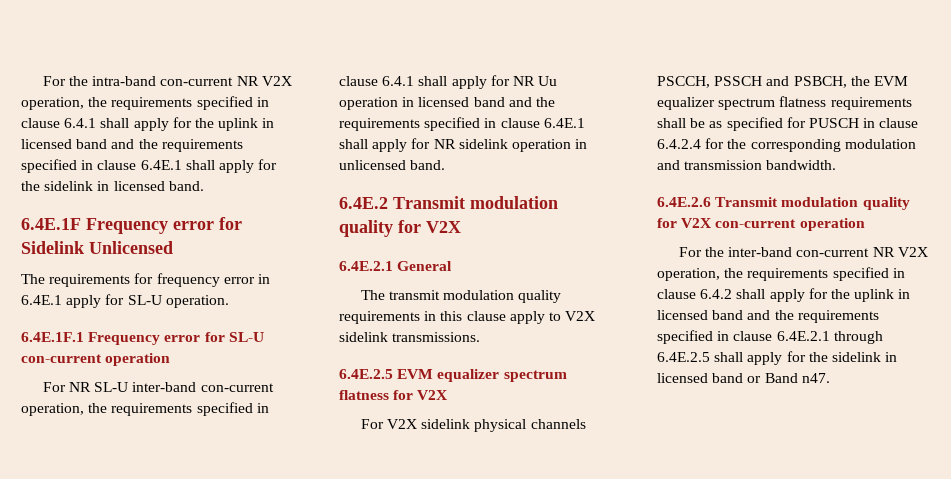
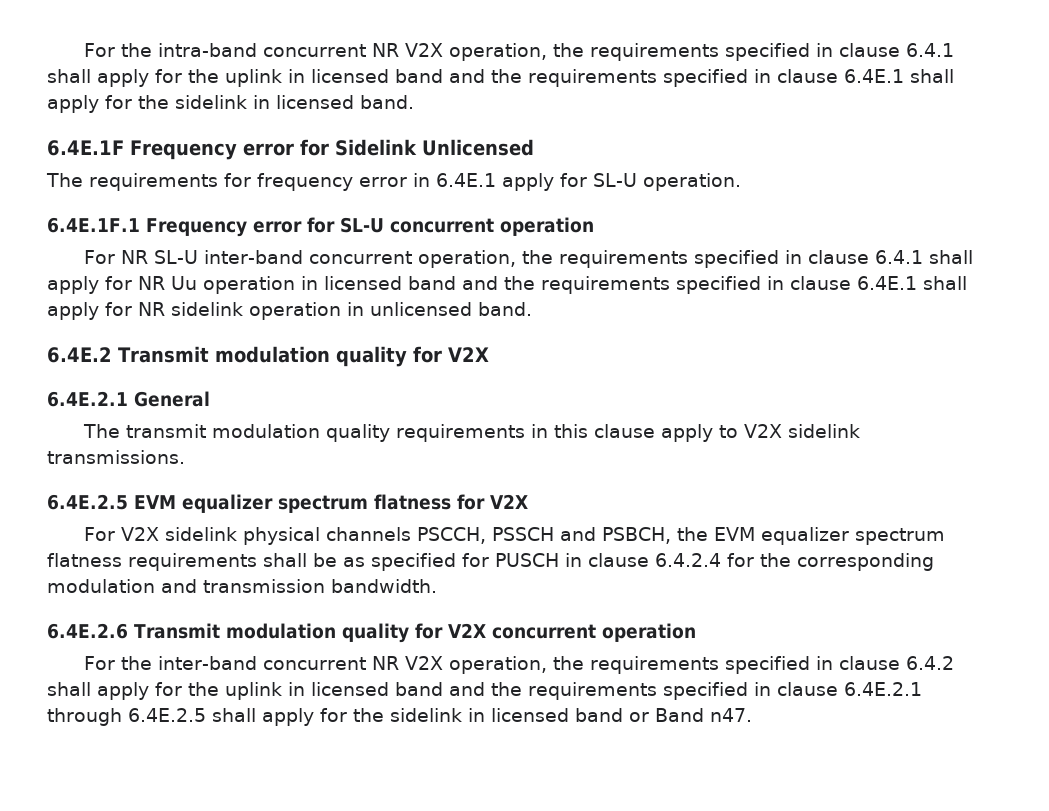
[160,77,234,86] con-current -> [263,44,367,57] concurrent
[21,354,102,363] con-current -> [389,218,494,233] concurrent
[200,383,274,392] con-current -> [309,251,413,264] concurrent
[715,219,797,228] con-current -> [491,624,596,639] concurrent
[796,248,870,257] con-current -> [263,657,367,670] concurrent

